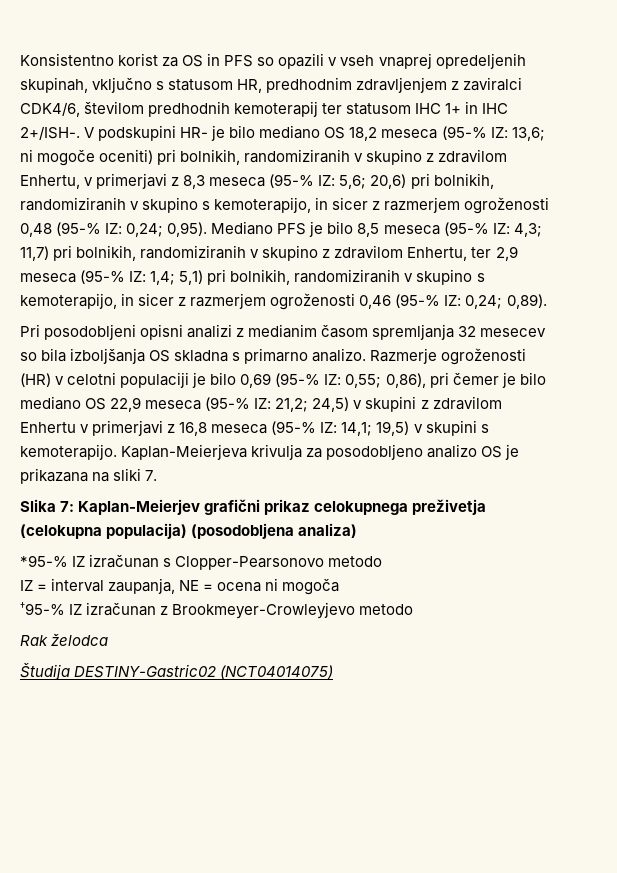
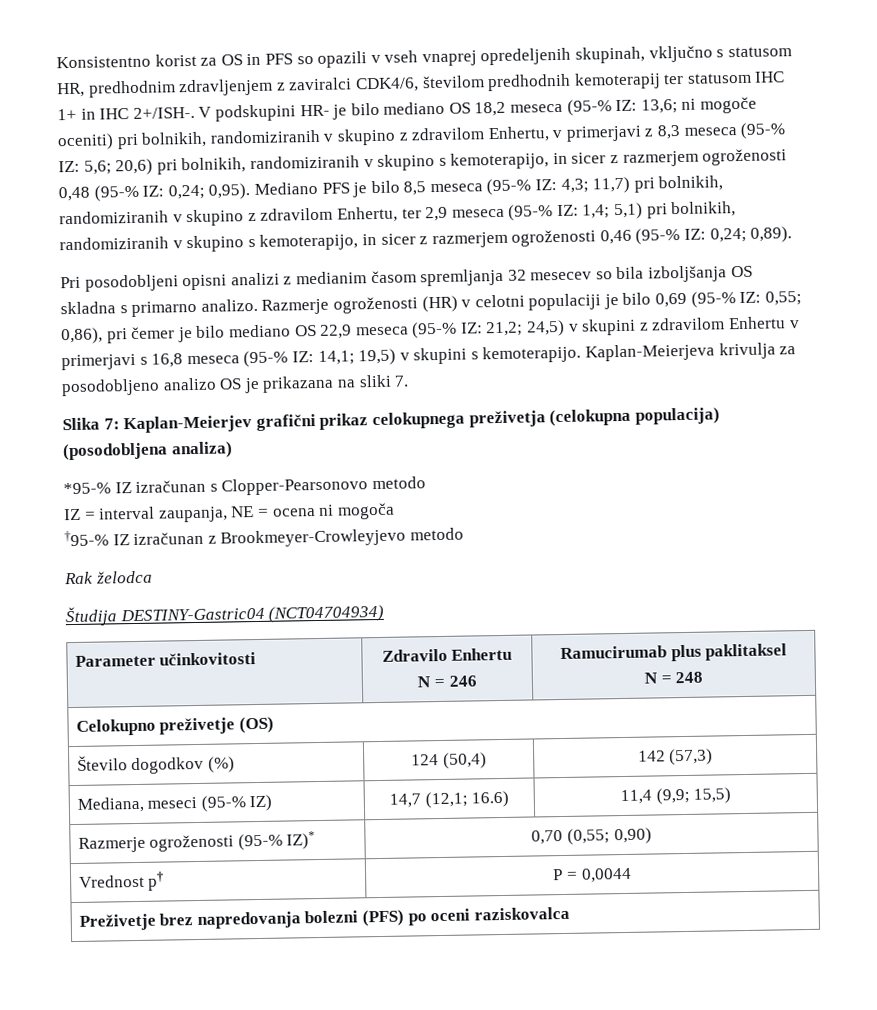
[167,424,176,433] z -> [139,356,148,365] s
[74,664,334,679] DESTINY-Gastric02 (NCT04014075) -> [119,604,385,623] [74,652,257,667] [381,647,513,662] [417,675,477,688] [559,643,788,662] [643,671,704,684] [75,716,274,736] [76,755,235,775] [411,752,487,769] [637,748,714,766] [76,794,273,813] [388,790,510,809] [619,787,732,805] [77,831,316,853] [531,827,652,845] [78,871,165,891] [552,867,632,883] [78,906,570,931] DESTINY-Gastric04 (NCT04704934) // Parameter učinkovitosti | Zdravilo Enhertu // N = 246 | Ramucirumab plus paklitaksel // N = 248 // Celokupno preživetje (OS) // Število dogodkov (%) | 124 (50,4) | 142 (57,3) // Mediana, meseci (95-% IZ) | 14,7 (12,1; 16.6) | 11,4 (9,9; 15,5) // Razmerje ogroženosti (95-% IZ)* | 0,70 (0,55; 0,90) // Vrednost p† | P = 0,0044 // Preživetje brez napredovanja bolezni (PFS) po oceni raziskovalca

